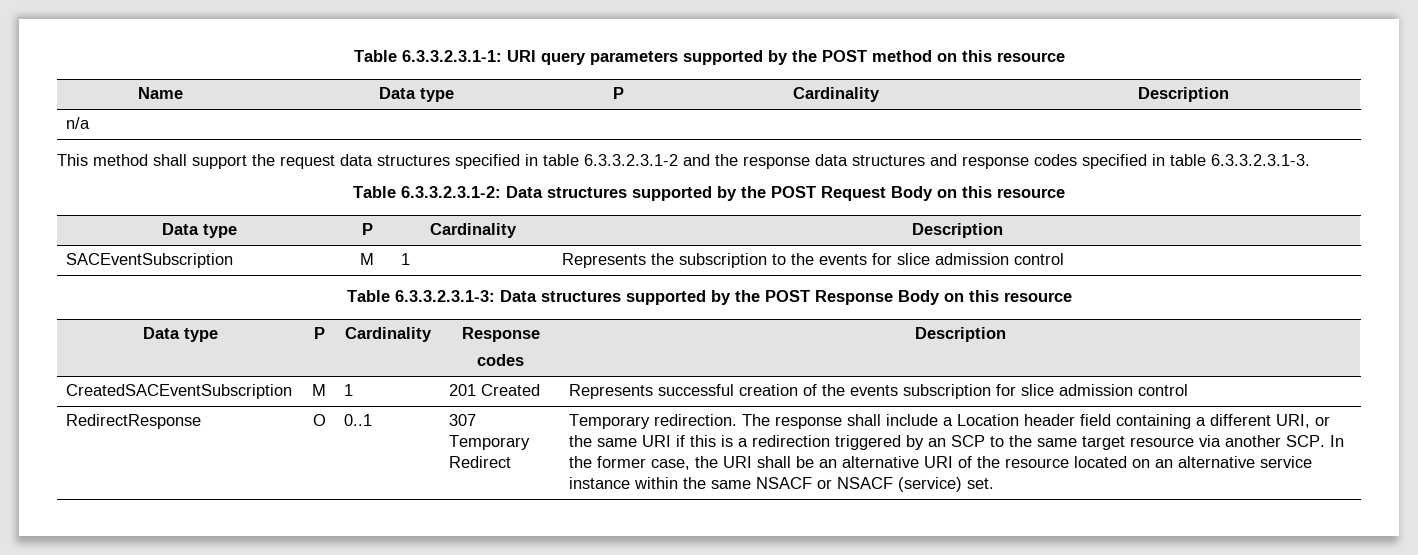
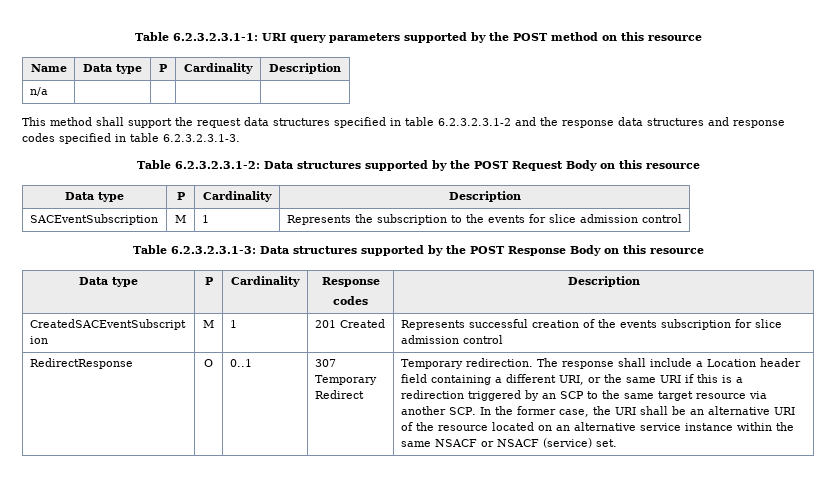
[353,50,502,62] Table 6.3.3.2.3.1-1: -> [134,32,258,41] Table 6.2.3.2.3.1-1:
[584,154,678,166] 6.3.3.2.3.1-2 -> [438,118,511,126] 6.2.3.2.3.1-2
[1211,154,1310,166] [353,186,501,198] 6.3.3.2.3.1-3. // Table 6.3.3.2.3.1-2: -> [163,134,240,142] [136,160,260,169] 6.2.3.2.3.1-3. // Table 6.2.3.2.3.1-2:
[394,290,495,302] 6.3.3.2.3.1-3: -> [170,246,256,254] 6.2.3.2.3.1-3:

